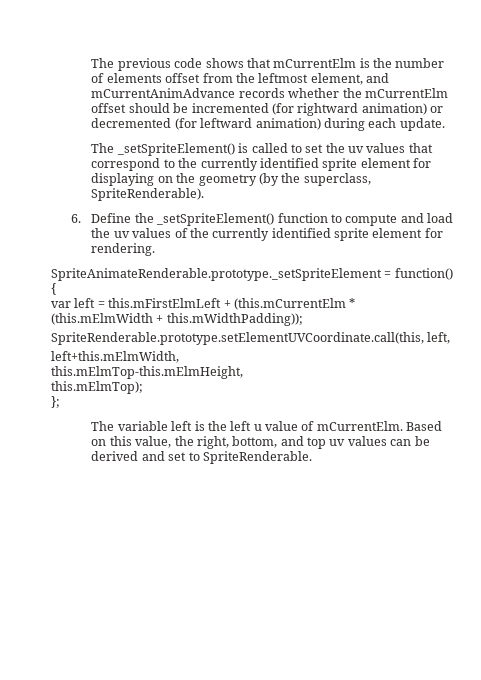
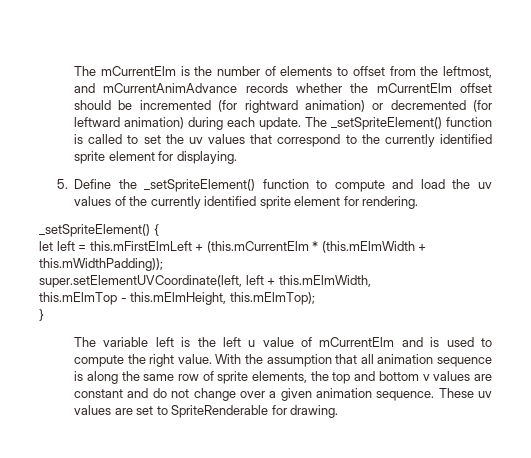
[91,58,271,71] The previous code shows that -> [74,66,97,76] The
(162, 78) none -> [337,67,349,76] to
[258,73,363,85] leftmost element, -> [443,66,492,78] leftmost,
(445, 124) // -> (302, 123) none
(235, 149) none -> [446,117,492,127] function
[91,173,371,186] [91,188,205,201] [71,214,82,223] displaying on the geometry (by the superclass, SpriteRenderable). // 6. -> [176,151,237,164] [56,179,68,189] displaying. // 5.
[51,268,453,281] SpriteAnimateRenderable.prototype._setSpriteElement = function() -> [39,224,150,237] _setSpriteElement()
[51,301,71,308] var -> [39,241,53,251] let
[51,332,451,345] [51,351,179,363] [51,366,243,379] SpriteRenderable.prototype.setElementUVCoordinate.call(this, left, // left+this.mElmWidth, // this.mElmTop-this.mElmHeight, // -> [39,275,371,288] [39,292,227,305] super.setElementUVCoordinate(left, left + this.mElmWidth, // this.mElmTop - this.mElmHeight,
[51,396,60,408] }; -> [39,309,44,321] }
[316,421,443,431] [91,436,430,449] [91,451,312,464] mCurrentElm. Based on this value, the right, bottom, and top uv values can be derived and set to SpriteRenderable. -> [319,337,492,347] [74,354,492,367] [74,371,493,384] [74,388,492,401] [74,405,339,418] mCurrentElm and is used to compute the right value. With the assumption that all animation sequence is along the same row of sprite elements, the top and bottom v values are constant and do not change over a given animation sequence. These uv values are set to SpriteRenderable for drawing.

